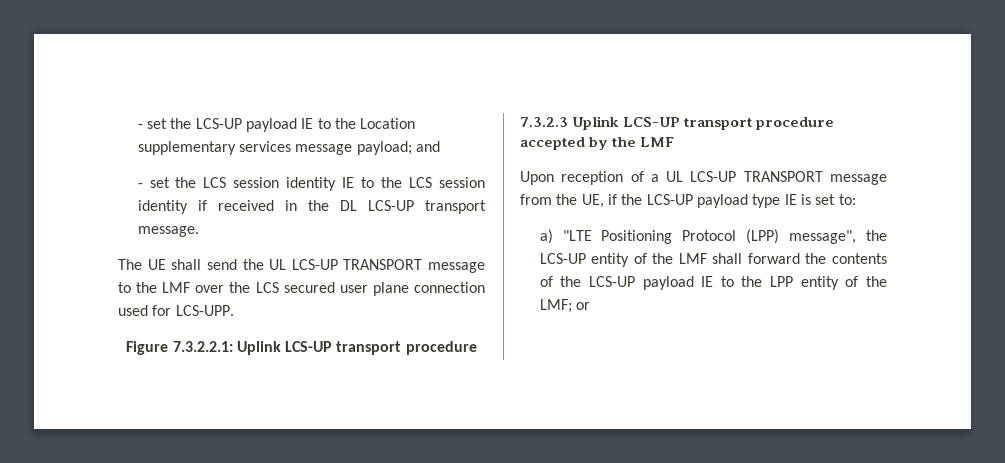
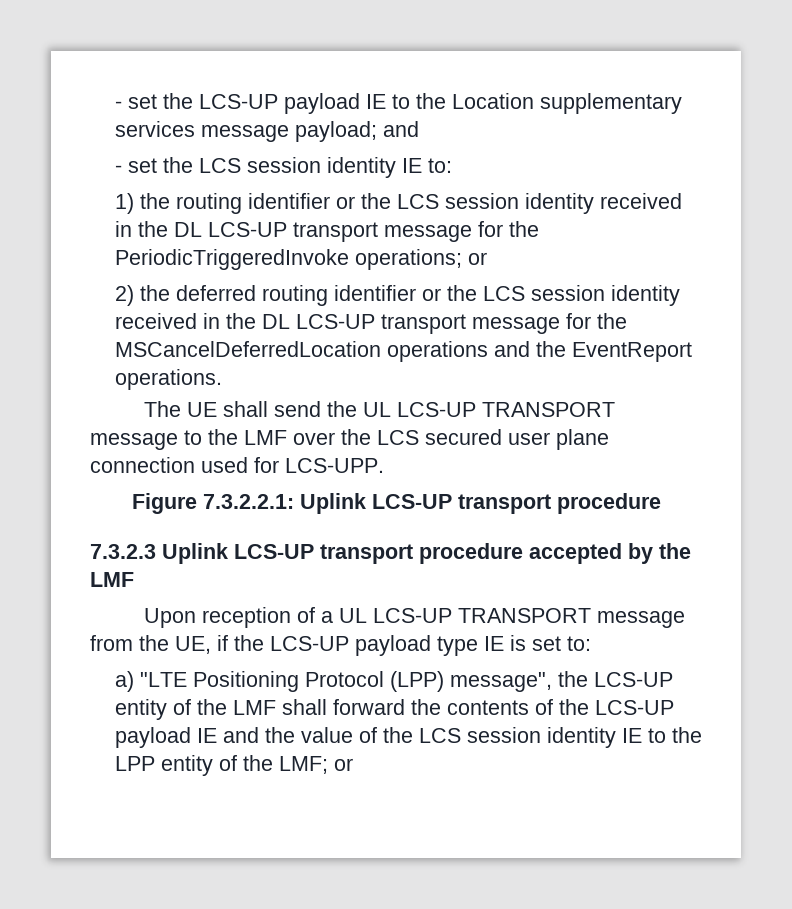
[361,177,486,188] [137,200,486,214] [137,226,199,237] to the LCS session identity if received in the DL LCS-UP transport message. -> [427,158,452,173] [114,193,682,214] [114,221,539,242] [114,249,487,270] [114,285,680,306] [114,313,627,334] [114,341,692,362] [114,369,222,390] to: // 1) the routing identifier or the LCS session identity received in the DL LCS-UP transport message for the PeriodicTriggeredInvoke operations; or // 2) the deferred routing identifier or the LCS session identity received in the DL LCS-UP transport message for the MSCancelDeferredLocation operations and the EventReport operations.
(714, 281) none -> [222,727,642,748] and the value of the LCS session identity IE

